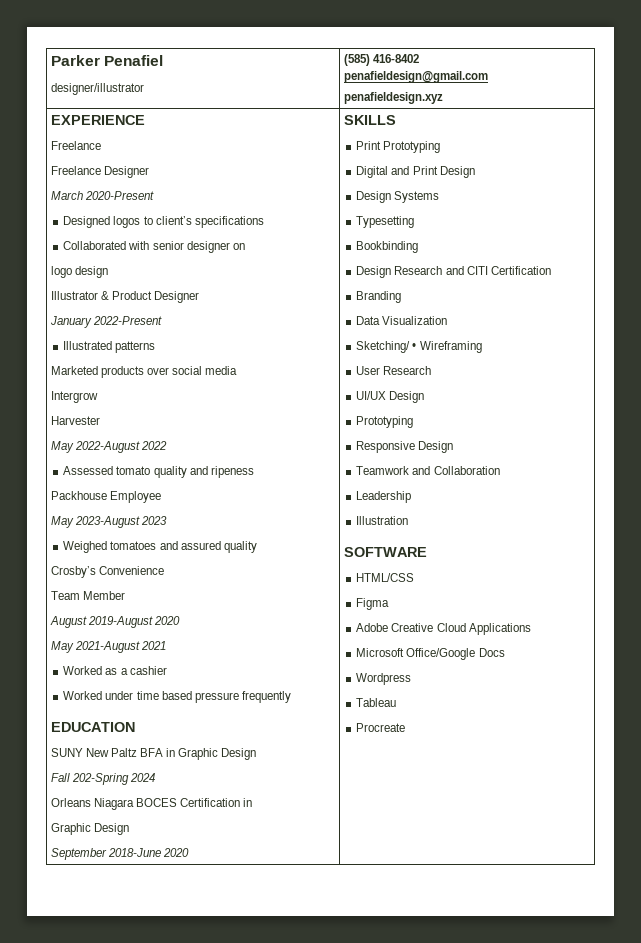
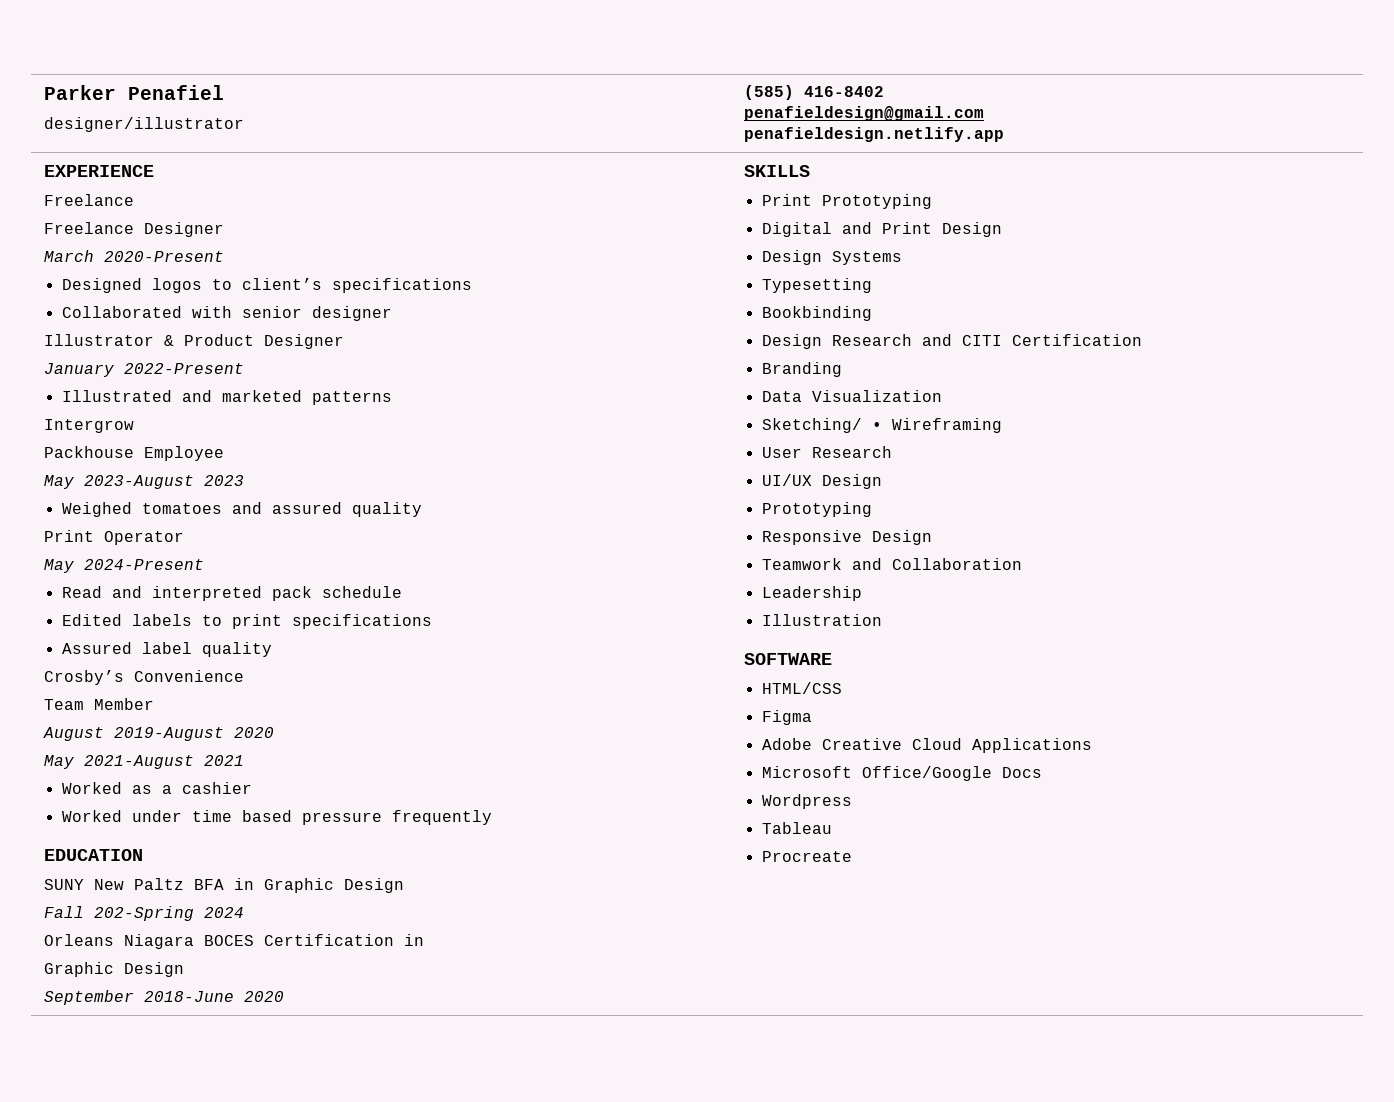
[343,92,443,104] penafieldesign.xyz -> [744,127,1005,142] penafieldesign.netlify.app
[232,243,245,250] [50,266,108,278] on // logo design -> (392, 313) none
(113, 345) none -> [181,390,302,402] and marketed
[50,366,238,378] [50,391,98,403] [50,416,100,425] [50,441,167,453] [63,466,254,478] Marketed products over social media // Intergrow // Harvester // May 2022-August 2022 // Assessed tomato quality and ripeness -> [44,419,135,433] Intergrow
(257, 547) none -> [44,530,185,545] [44,559,205,573] [61,586,402,601] [61,614,432,629] [61,642,272,657] // Print Operator // May 2024-Present // Read and interpreted pack schedule // Edited labels to print specifications // Assured label quality

